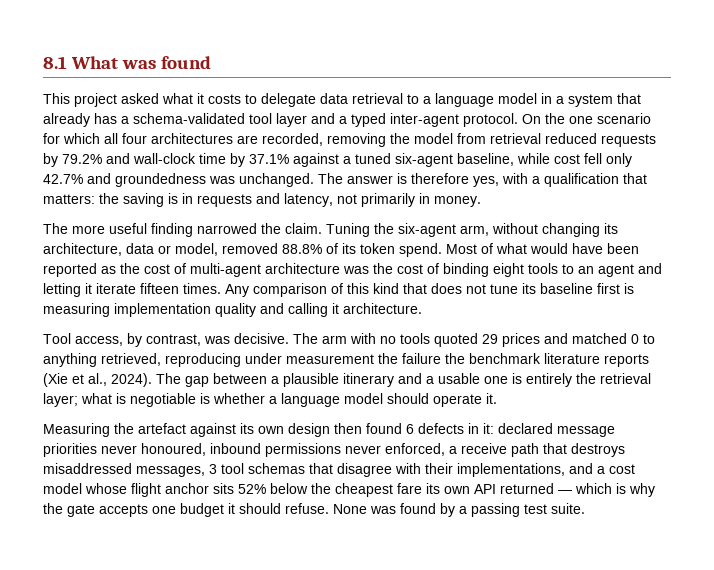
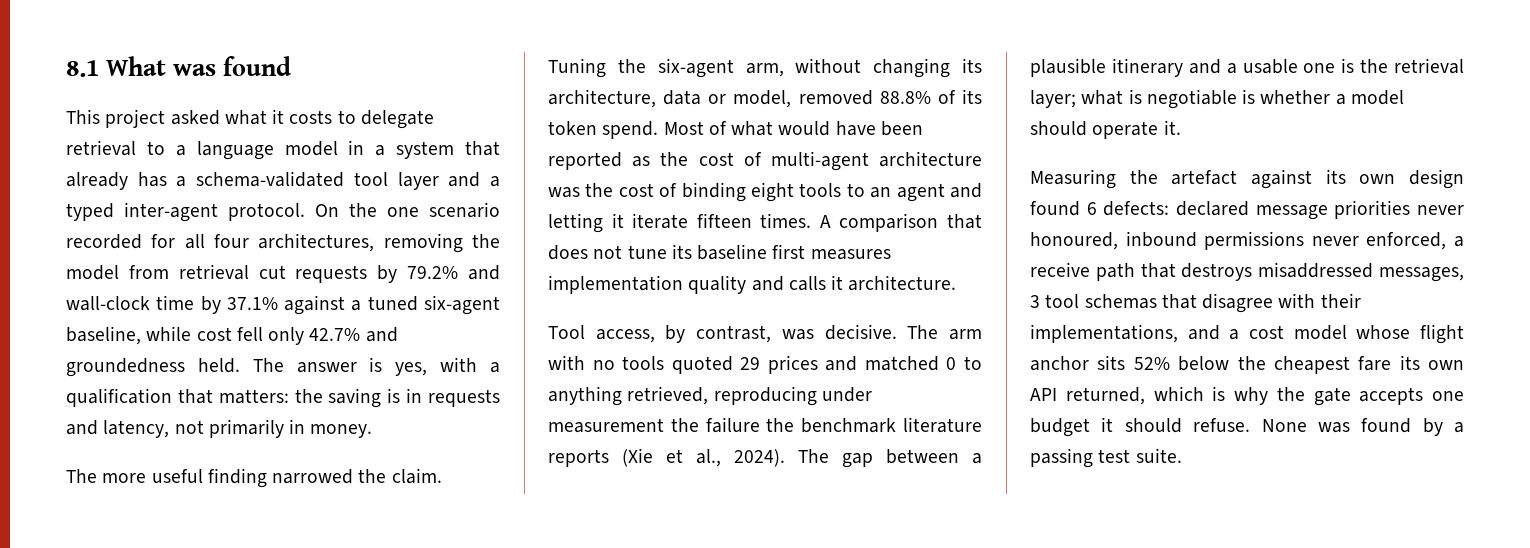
[320,93,348,104] data -> (434, 119) none
[43,133,323,146] for which all four architectures are recorded, -> [66,233,375,252] recorded for all four architectures,
[545,133,597,144] reduced -> [258,265,286,279] cut
[209,173,314,187] was unchanged. -> [197,358,240,373] held.
[411,173,469,184] therefore -> (383, 364) none
[225,283,399,297] Any comparison of this kind -> [819,213,939,232] A comparison
[624,283,634,294] [43,303,110,317] is measuring -> [810,249,891,260] measures
[288,303,328,317] calling -> [788,276,826,291] calls
[526,373,572,387] entirely -> (1355, 65) none
[281,393,340,407] language -> (1346, 99) none
[334,423,362,434] then -> (1464, 179) none
[418,423,494,434] defects in it: -> [1103,201,1170,216] defects:
[500,483,572,494] returned — -> [1065,387,1145,405] returned,

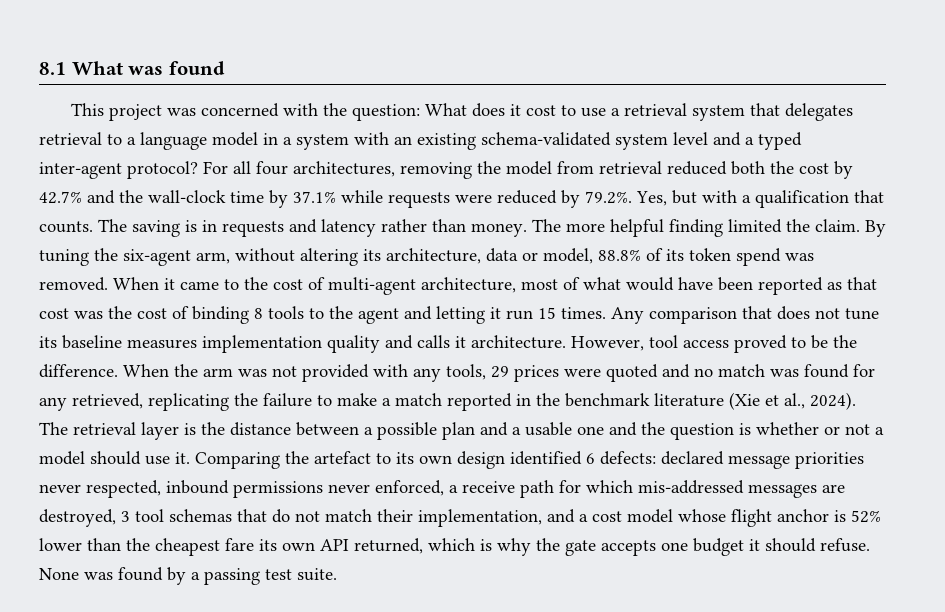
[170,109,434,129] asked what it costs to delegate -> [167,103,854,121] was concerned with the question: What does it cost to use a retrieval system that delegates
[465,141,500,156] [66,171,500,190] [66,202,500,222] [66,234,176,249] that already has a schema-validated tool layer and a typed inter-agent protocol. On the one scenario recorded for -> [354,132,802,150] [39,161,228,179] with an existing schema-validated system level and a typed inter-agent protocol? For
[258,265,500,283] [66,295,500,315] [66,326,398,345] [66,357,428,377] cut requests by 79.2% and wall-clock time by 37.1% against a tuned six-agent baseline, while cost fell only 42.7% and groundedness held. The answer is yes, -> [667,161,853,179] [39,190,697,208] reduced both the cost by 42.7% and the wall-clock time by 37.1% while requests were reduced by 79.2%. Yes, but
[218,389,323,404] matters: the -> [39,219,127,233] counts. The
[103,419,306,438] latency, not primarily in -> [321,219,466,237] latency rather than
(373, 431) // -> (527, 230) none
[151,468,442,488] [548,58,606,78] useful finding narrowed the claim. Tuning -> [610,219,886,237] [39,249,89,266] helpful finding limited the claim. By tuning
[873,58,951,78] changing -> [300,248,358,266] altering
[798,90,873,105] removed -> (593, 256) none
[602,121,704,139] spend. Most -> [736,248,814,266] [39,277,558,295] spend was removed. When it came to the cost of multi-agent architecture, most
[660,151,982,171] the cost of multi-agent architecture -> [847,277,877,290] [39,308,69,319] that cost
[751,182,794,202] eight -> [254,308,263,319] 8
[870,187,892,198] an -> [329,306,353,319] the
[632,213,831,229] iterate fifteen times. A -> [506,307,644,324] run 15 times. Any
[772,244,806,259] first -> (122, 342) none
[548,324,982,343] [548,355,982,374] [548,386,872,406] [548,417,760,433] // Tool access, by contrast, was decisive. The arm with no tools quoted 29 prices and matched 0 to anything retrieved, reproducing under measurement the failure -> [571,335,857,353] [39,364,875,382] [39,393,531,411] However, tool access proved to be the difference. When the arm was not provided with any tools, 29 prices were quoted and no match was found for any retrieved, replicating the failure to make a match reported in
[548,449,609,467] reports -> (724, 400) none
[842,449,982,468] [1030,58,1464,77] [1030,89,1331,109] gap between a plausible itinerary and a usable one is the retrieval layer; what is negotiable is whether -> [73,422,870,440] retrieval layer is the distance between a possible plan and a usable one and the question is whether or not
[1092,121,1159,139] operate -> [145,456,170,465] use
[1030,169,1116,189] // Measuring -> [195,452,280,469] Comparing
[1251,169,1312,189] against -> [376,453,391,464] to
[1030,201,1080,216] found -> [510,451,582,465] identified
[1030,232,1118,250] honoured, -> [86,480,161,498] respected,
[1140,262,1464,282] [1030,293,1361,313] [1030,324,1178,343] that destroys misaddressed messages, 3 tool schemas that disagree with their implementations, -> [559,480,845,498] [39,509,542,527] for which mis-addressed messages are destroyed, 3 tool schemas that do not match their implementation,
[1097,355,1230,371] sits 52% below -> [834,510,881,523] [39,538,121,551] is 52% lower than

